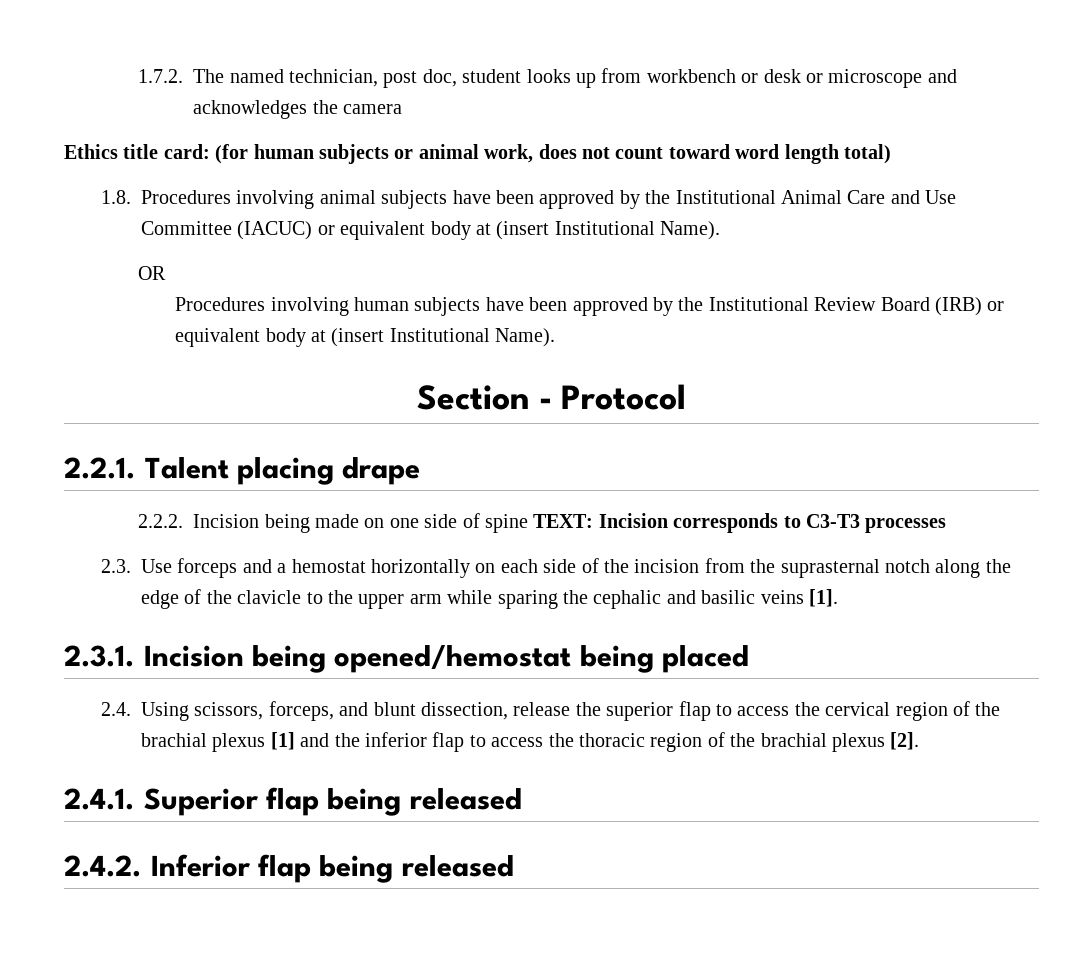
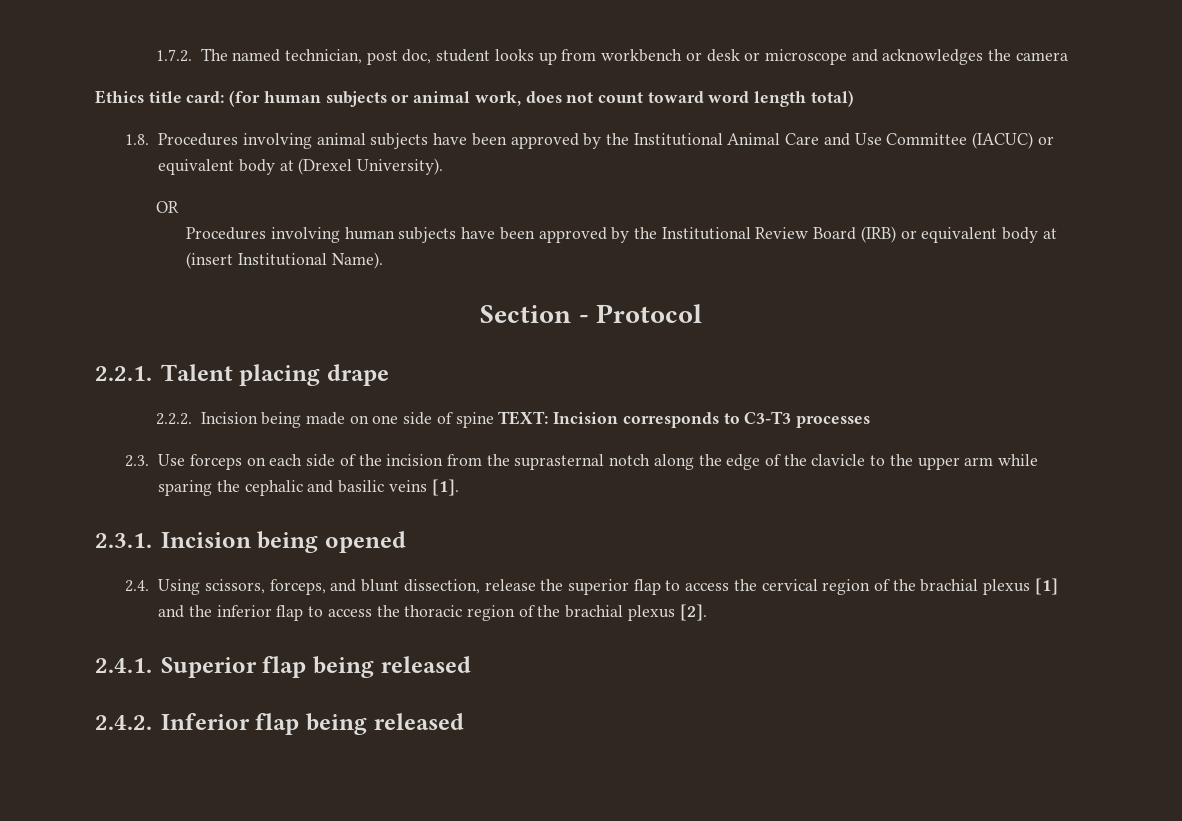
[496,221,721,240] (insert Institutional Name). -> [298,158,444,175] (Drexel University).
[242,559,471,578] and a hemostat horizontally -> (242, 462) none
[334,645,749,673] opened/hemostat being placed -> [324,531,406,553] opened

